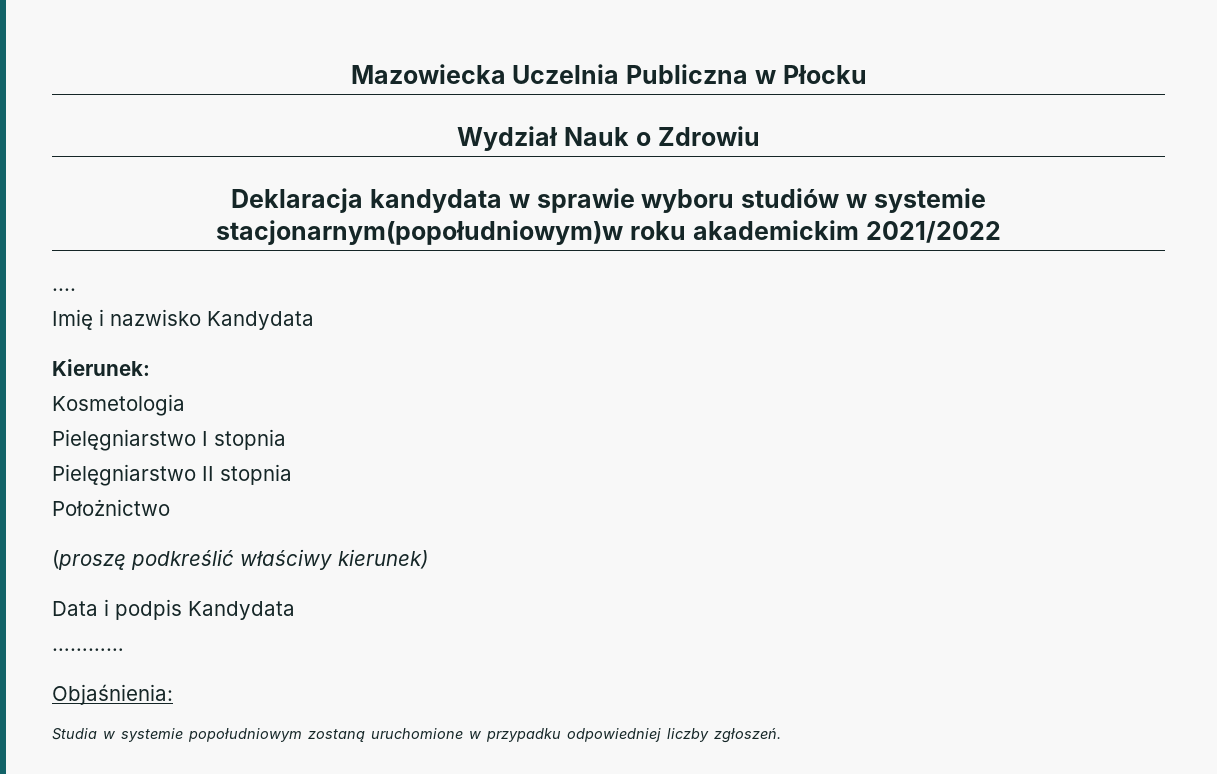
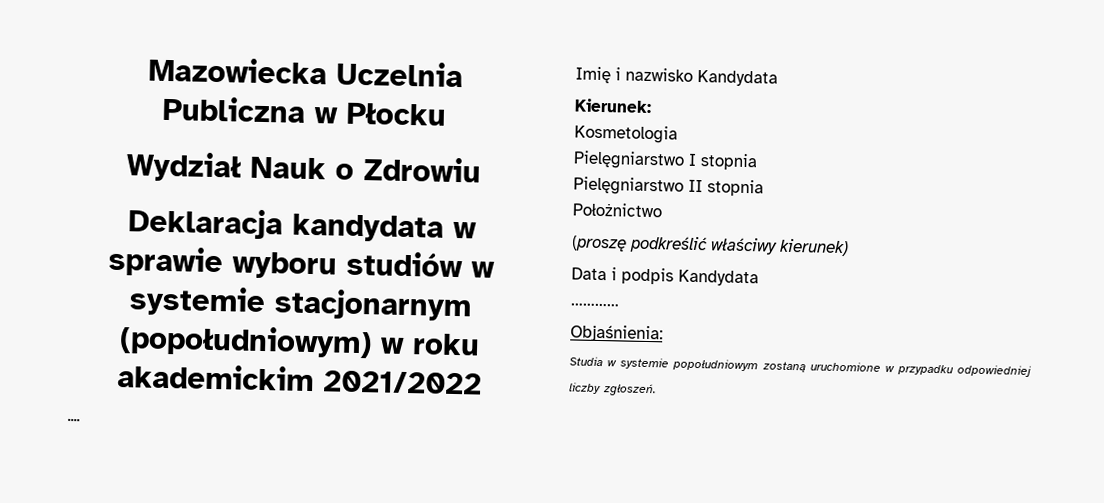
[216,220,624,245] stacjonarnym(popołudniowym)w -> [274,288,472,322] [119,324,405,359] stacjonarnym (popołudniowym) w

